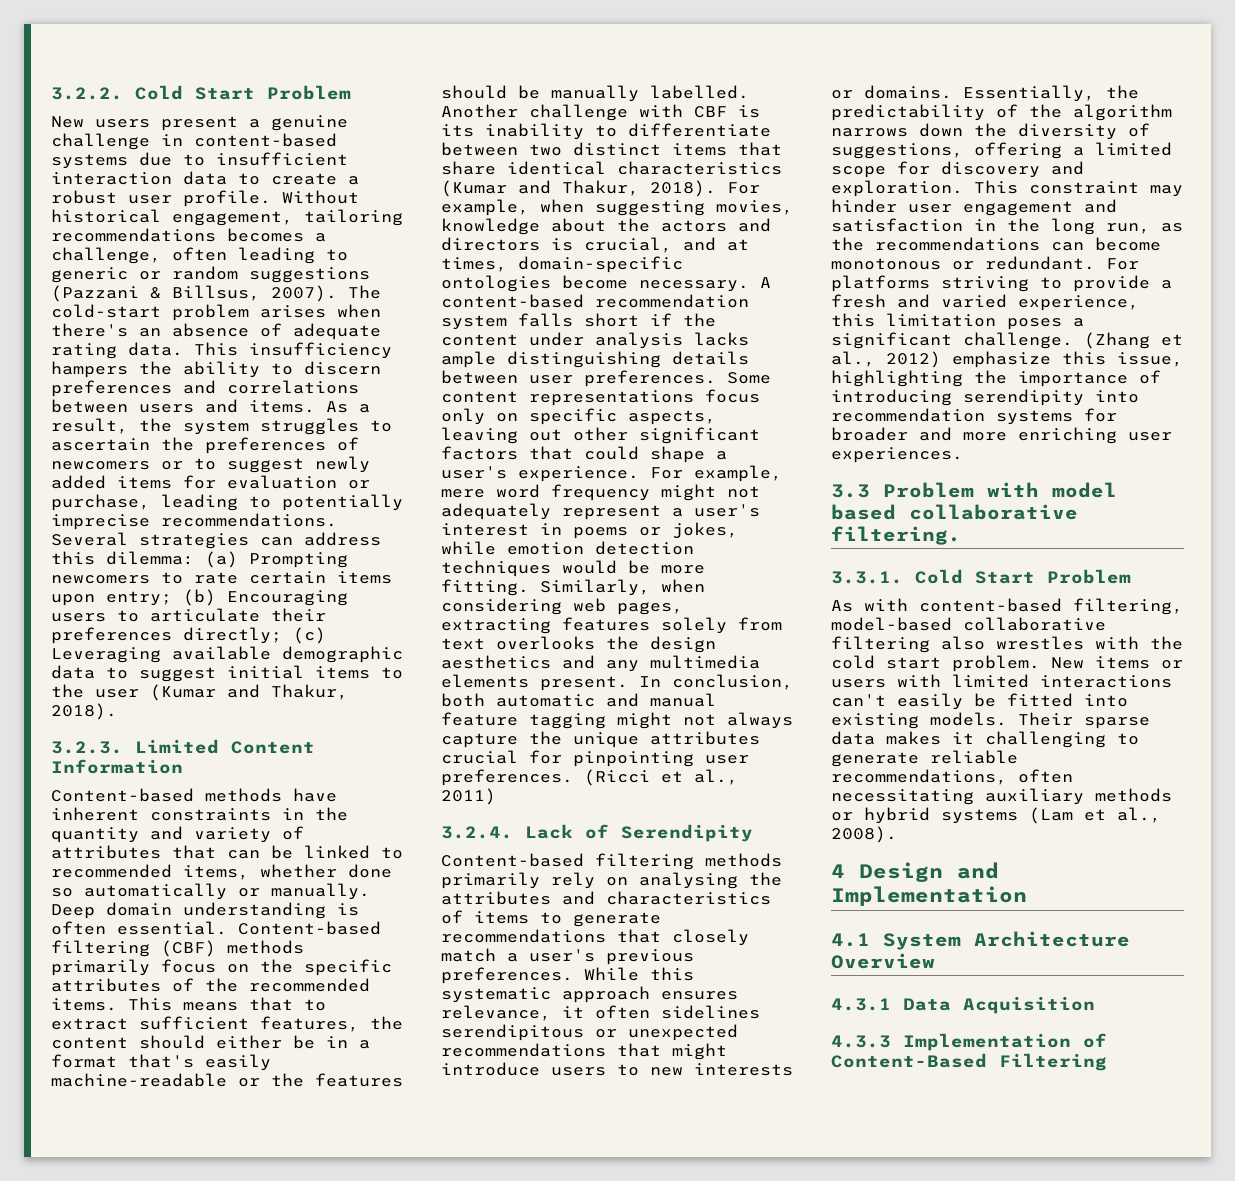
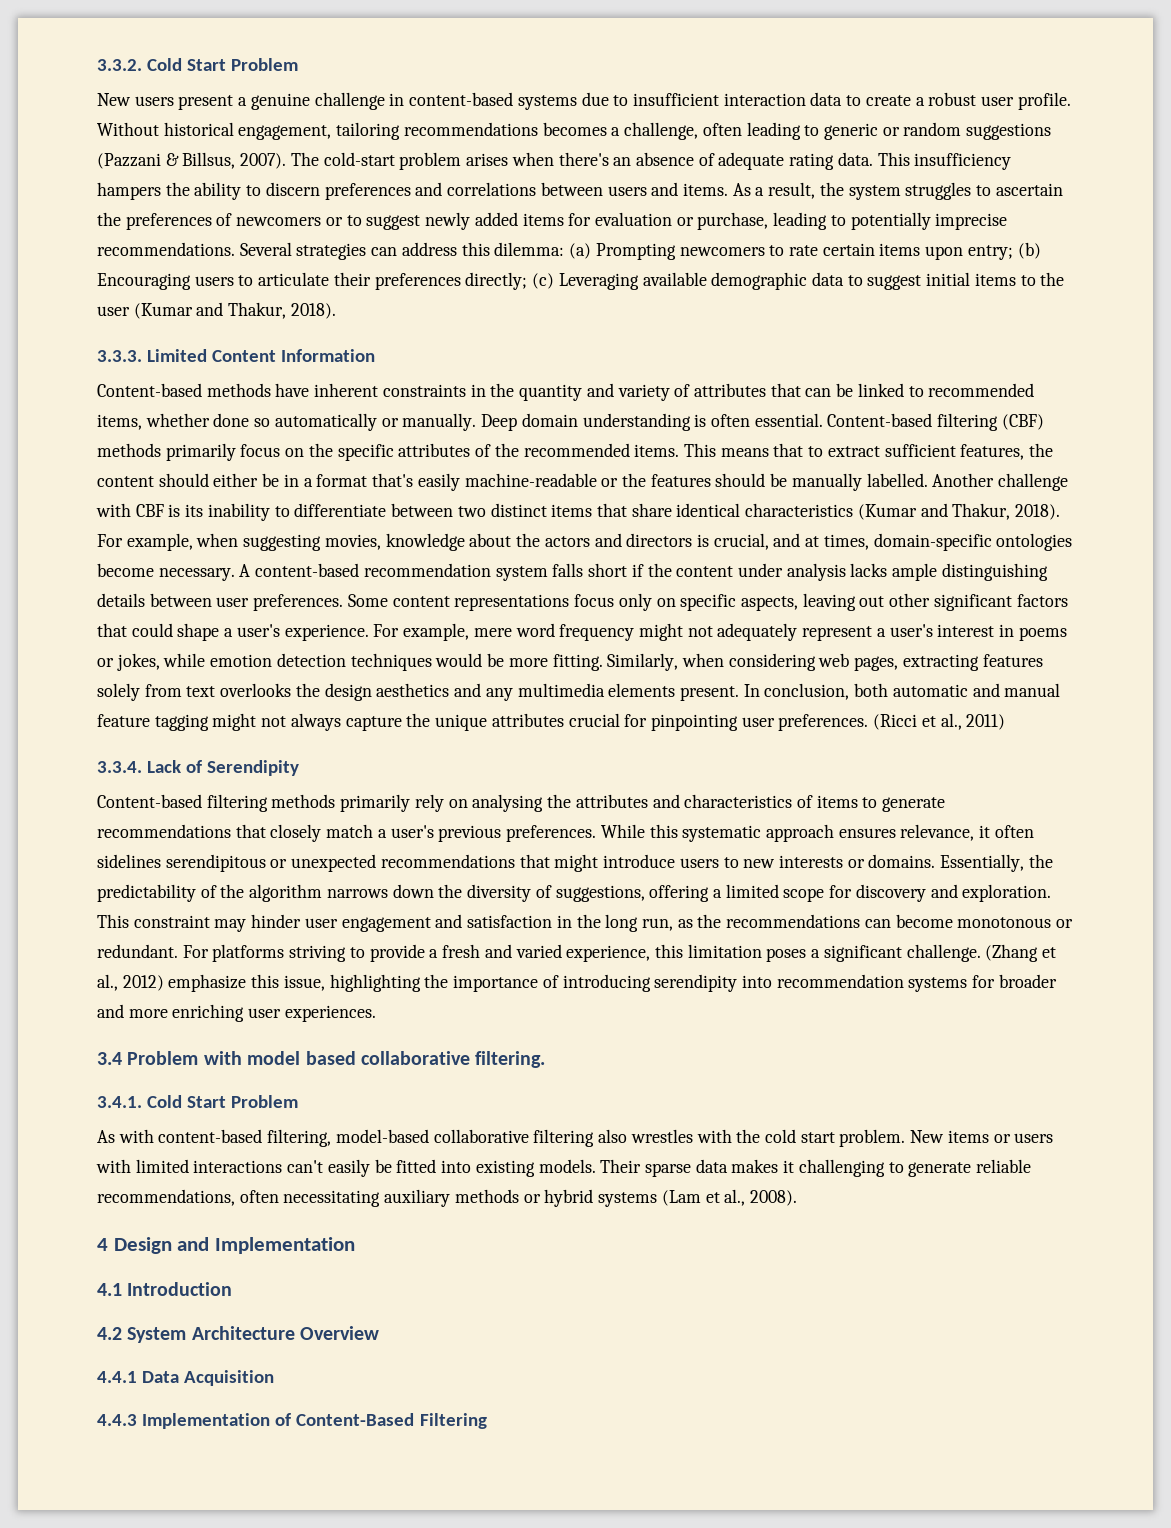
[51,87,123,100] 3.2.2. -> [97,59,142,71] 3.3.2.
[51,741,123,754] 3.2.3. -> [97,350,142,362] 3.3.3.
[441,826,513,839] 3.2.4. -> [97,761,142,773] 3.3.4.
[831,484,870,498] 3.3 -> [97,1052,122,1065] 3.4
[831,571,903,584] 3.3.1. -> [97,1096,142,1108] 3.4.1.
(870, 940) none -> [127,1282,233,1296] [97,1327,122,1340] Introduction // 4.2
[831,998,891,1011] 4.3.1 -> [97,1371,137,1383] 4.4.1
[831,1035,891,1048] 4.3.3 -> [97,1414,137,1426] 4.4.3

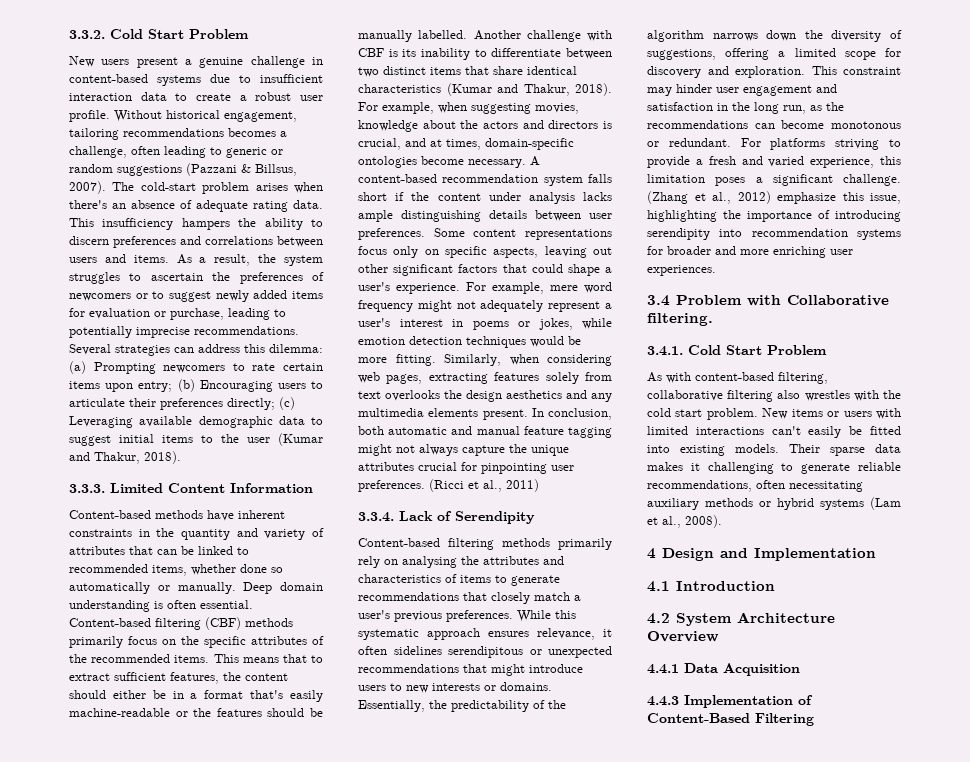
[247,1051,470,1065] model based collaborative -> [787,295,889,306] Collaborative
[335,1129,429,1143] model-based -> (828, 378) none

